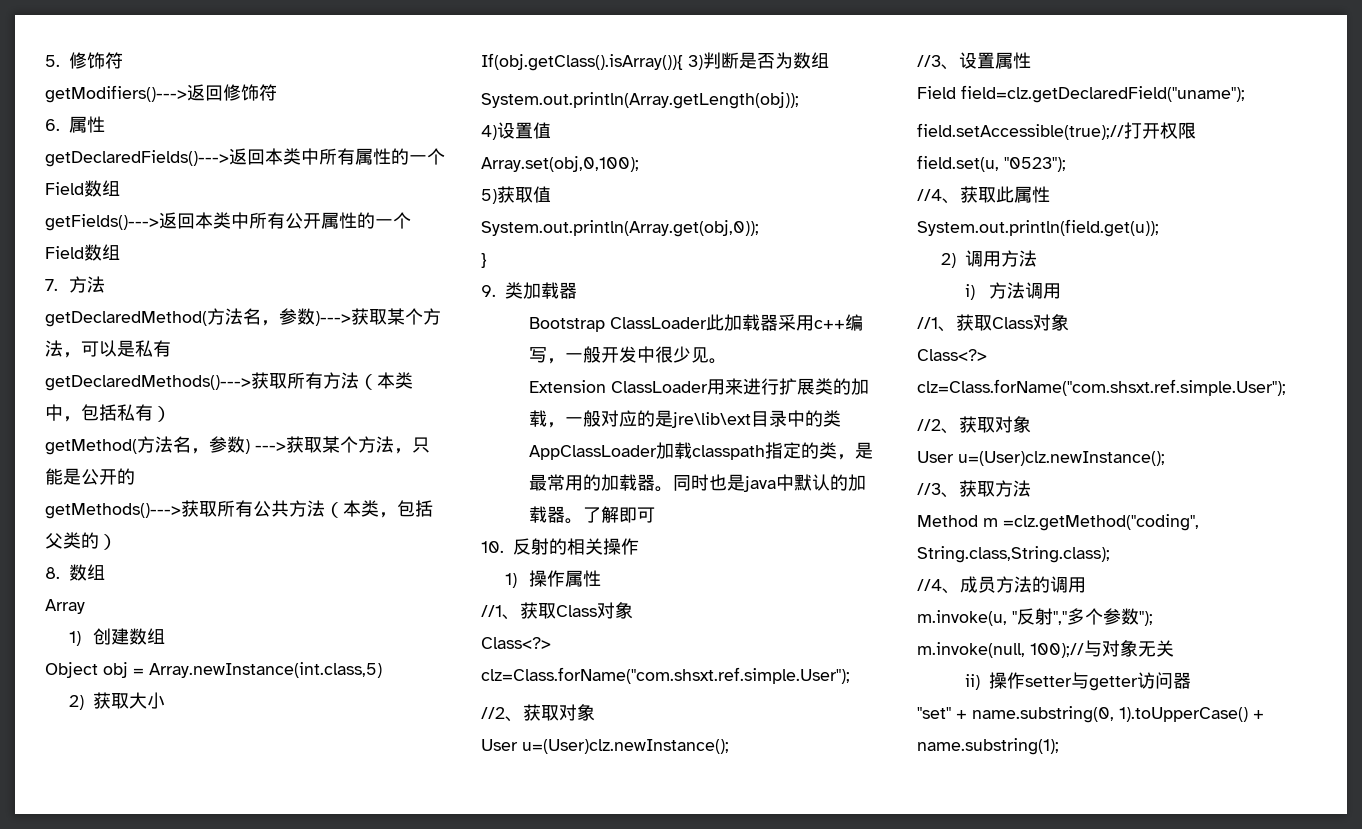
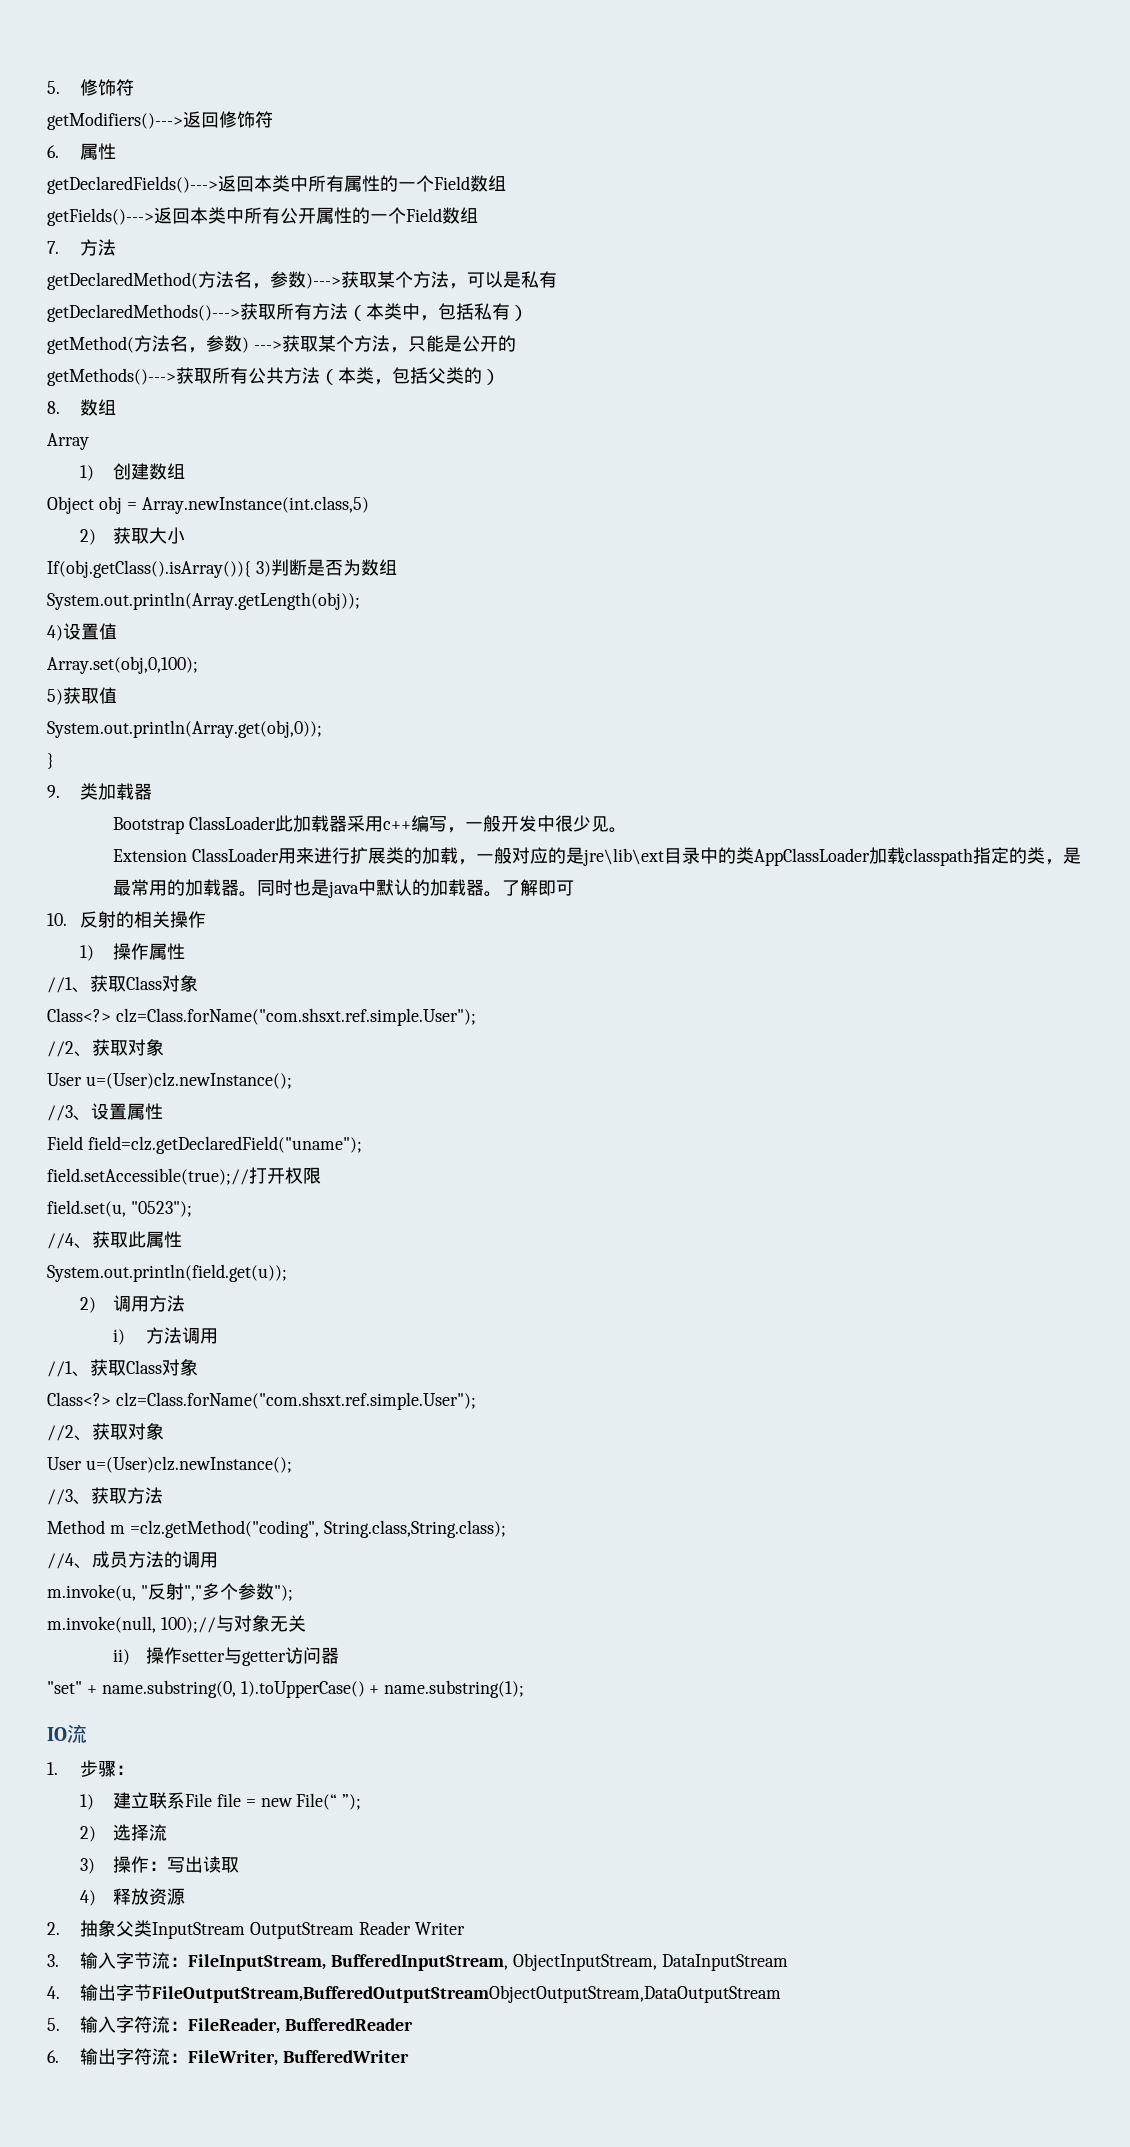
(1059, 746) none -> [47,1724,87,1743] [47,1760,134,1777] [79,1792,362,1810] [79,1824,167,1842] [79,1856,239,1874] [79,1888,185,1906] [47,1920,465,1939] [47,1952,788,1971] [47,1984,781,2003] [47,2016,413,2034] [47,2048,409,2066] // IO流 // 1.步骤： // 1)建立联系File file = new File(“ ”); // 2)选择流 // 3)操作：写出读取 // 4)释放资源 // 2.抽象父类InputStream OutputStream Reader Writer // 3.输入字节流：FileInputStream, BufferedInputStream, ObjectInputStream, DataInputStream // 4.输出字节FileOutputStream,BufferedOutputStreamObjectOutputStream,DataOutputStream // 5.输入字符流：FileReader, BufferedReader // 6.输出字符流：FileWriter, BufferedWriter

